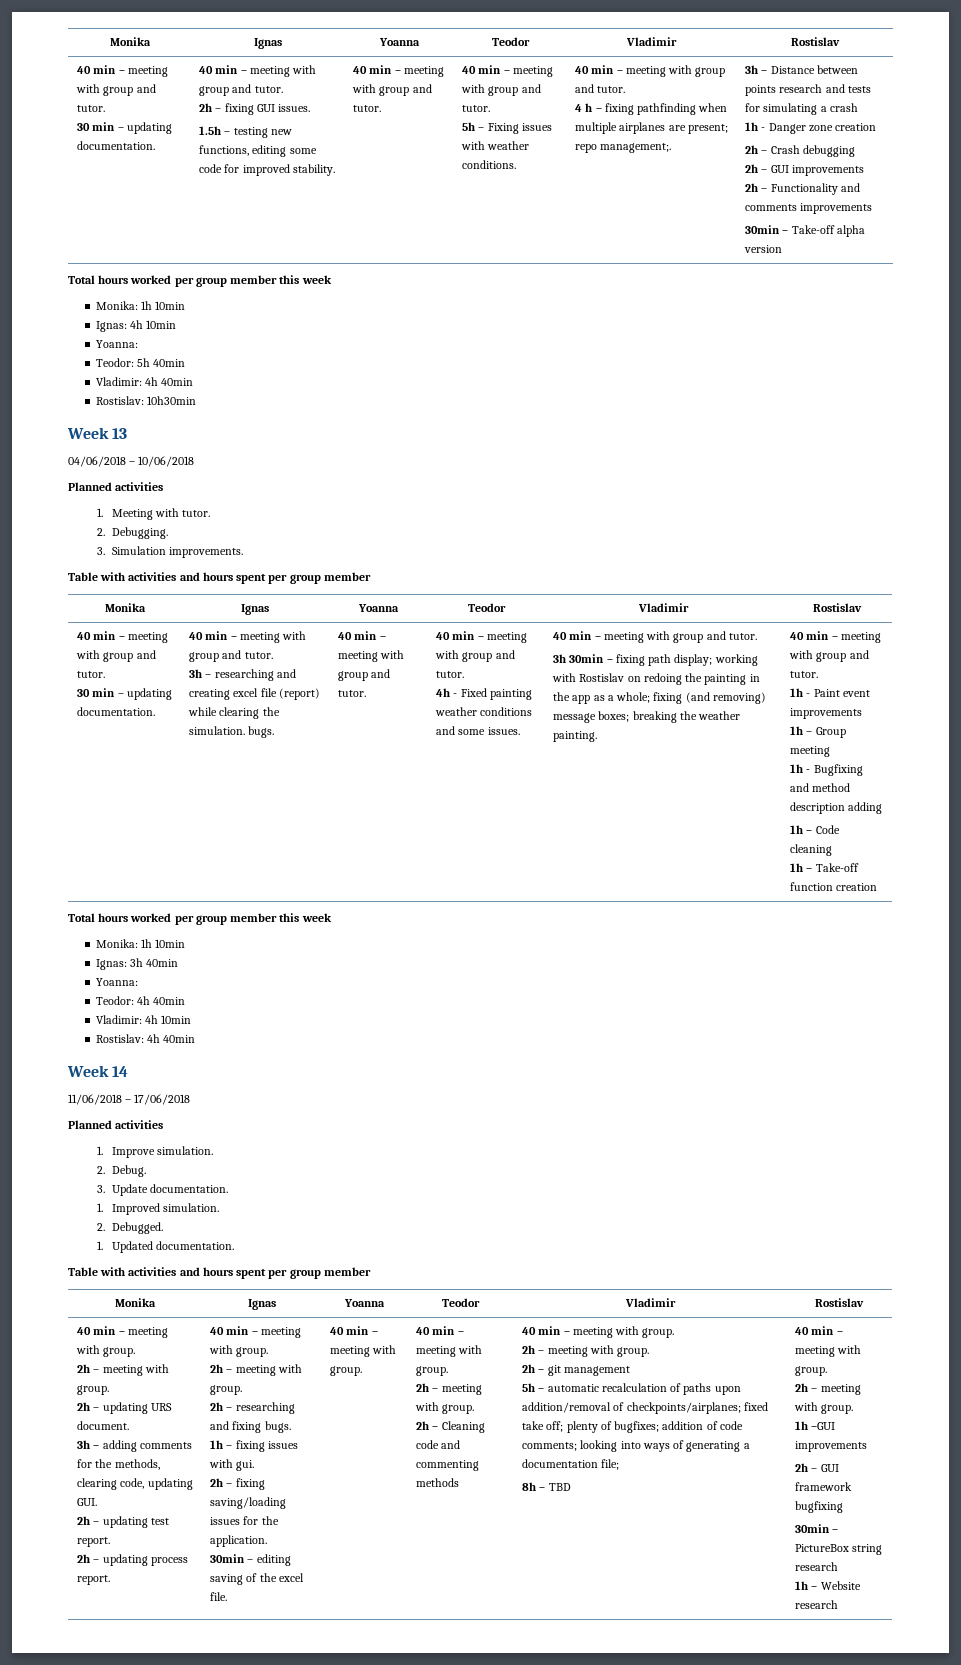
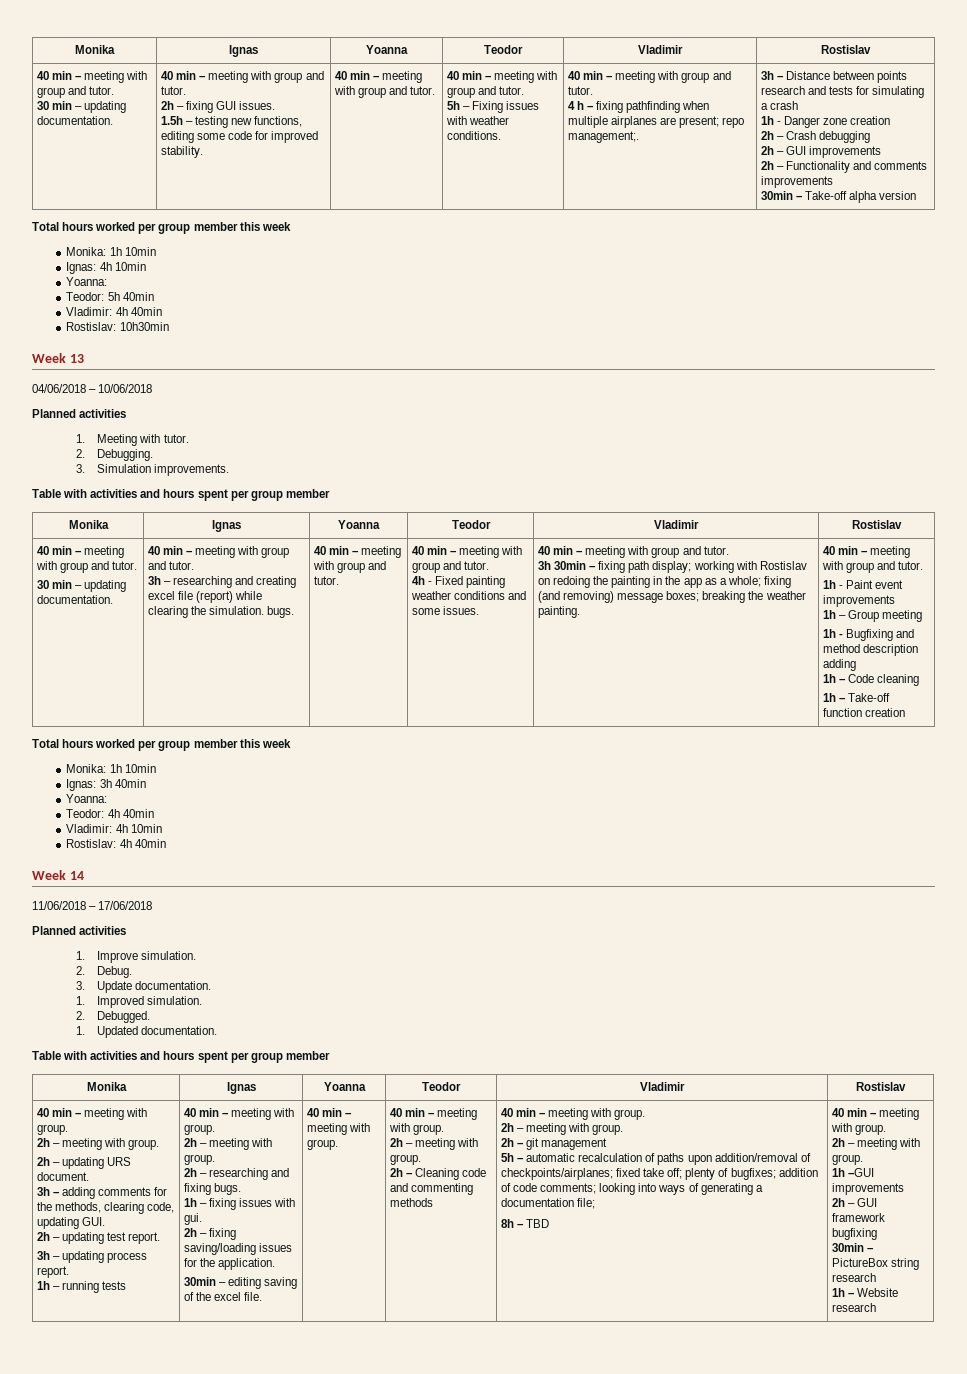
[77,1554,91,1563] 2h -> [36,1251,50,1260] 3h
(111, 1580) none -> [36,1281,127,1293] // 1h – running tests

